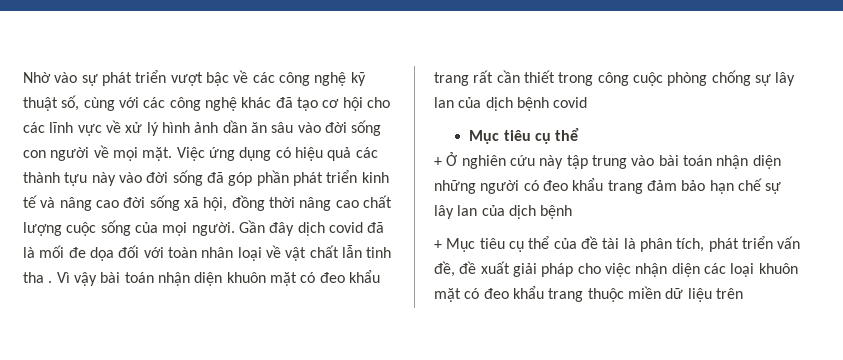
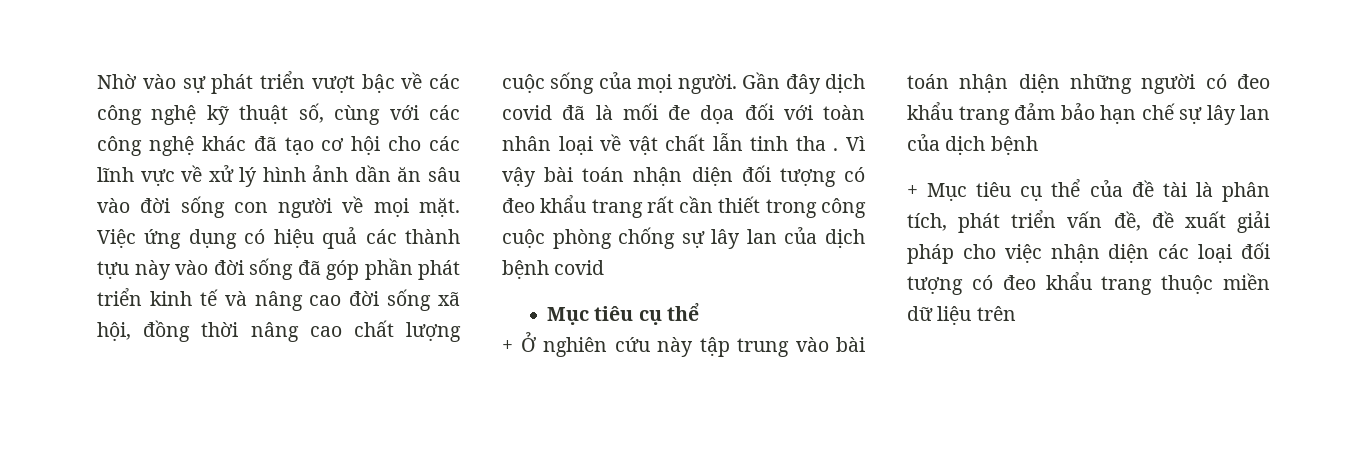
[226,272,297,286] khuôn mặt -> [741,165,836,187] đối tượng
[758,263,798,274] [434,288,461,302] khuôn mặt -> [1241,242,1270,259] [907,276,963,295] đối tượng

